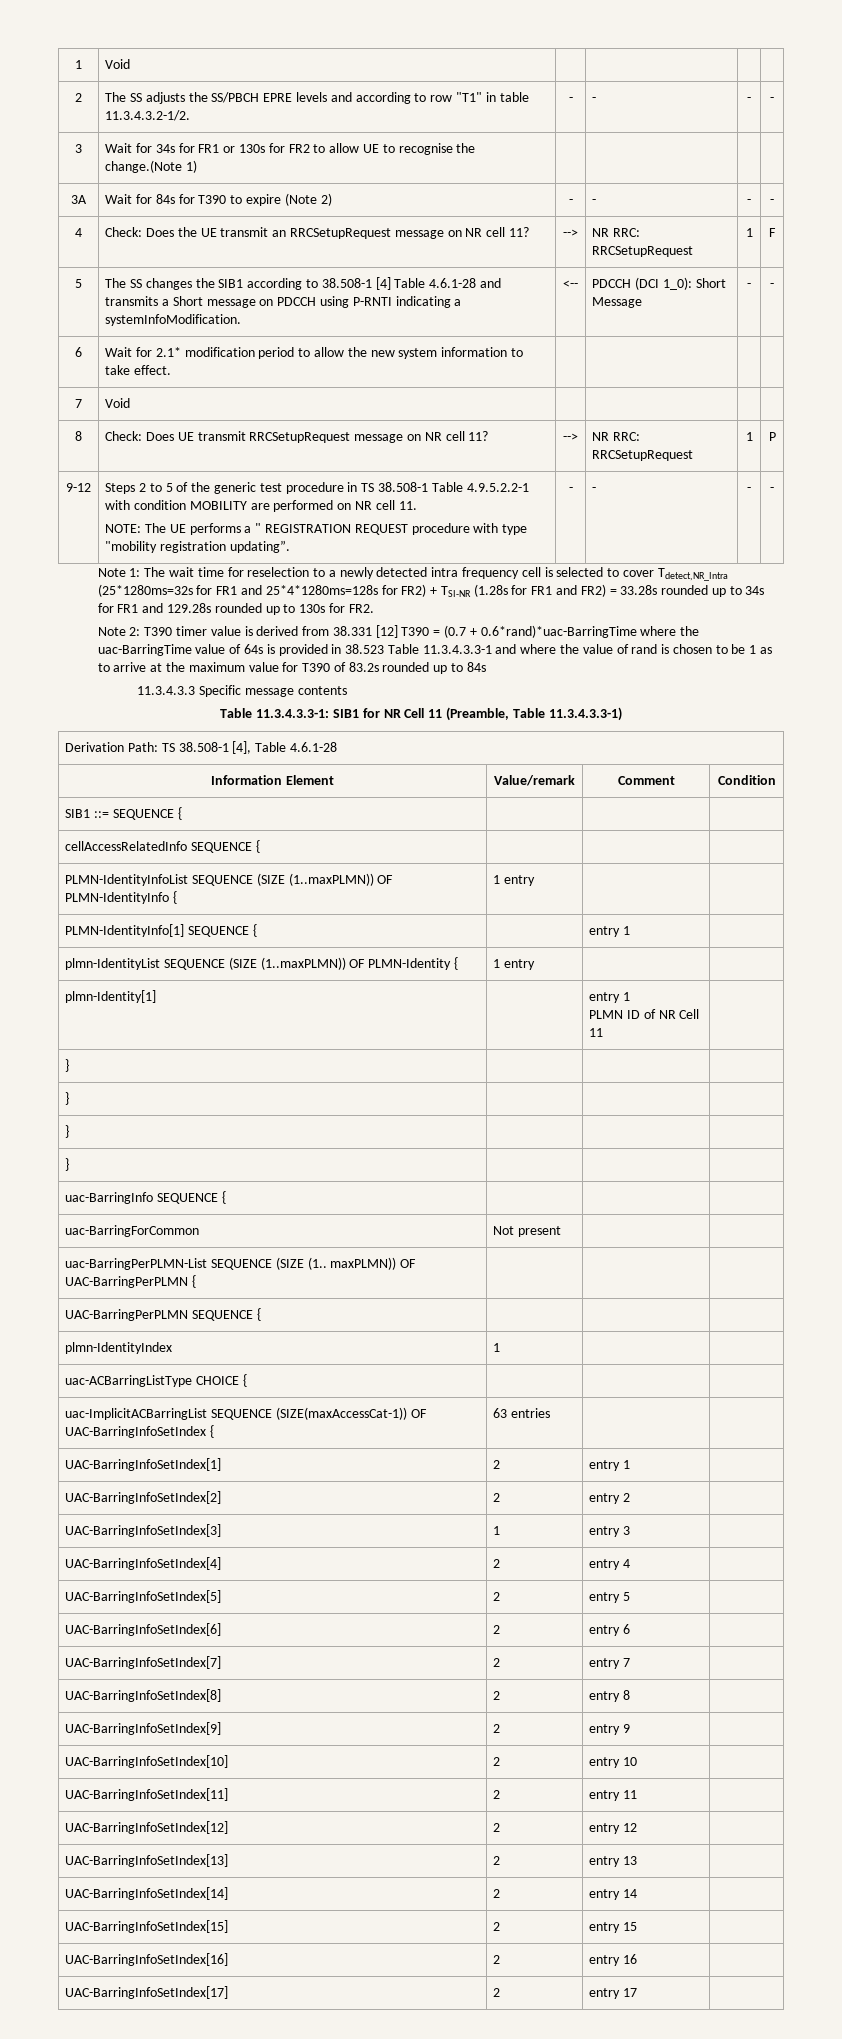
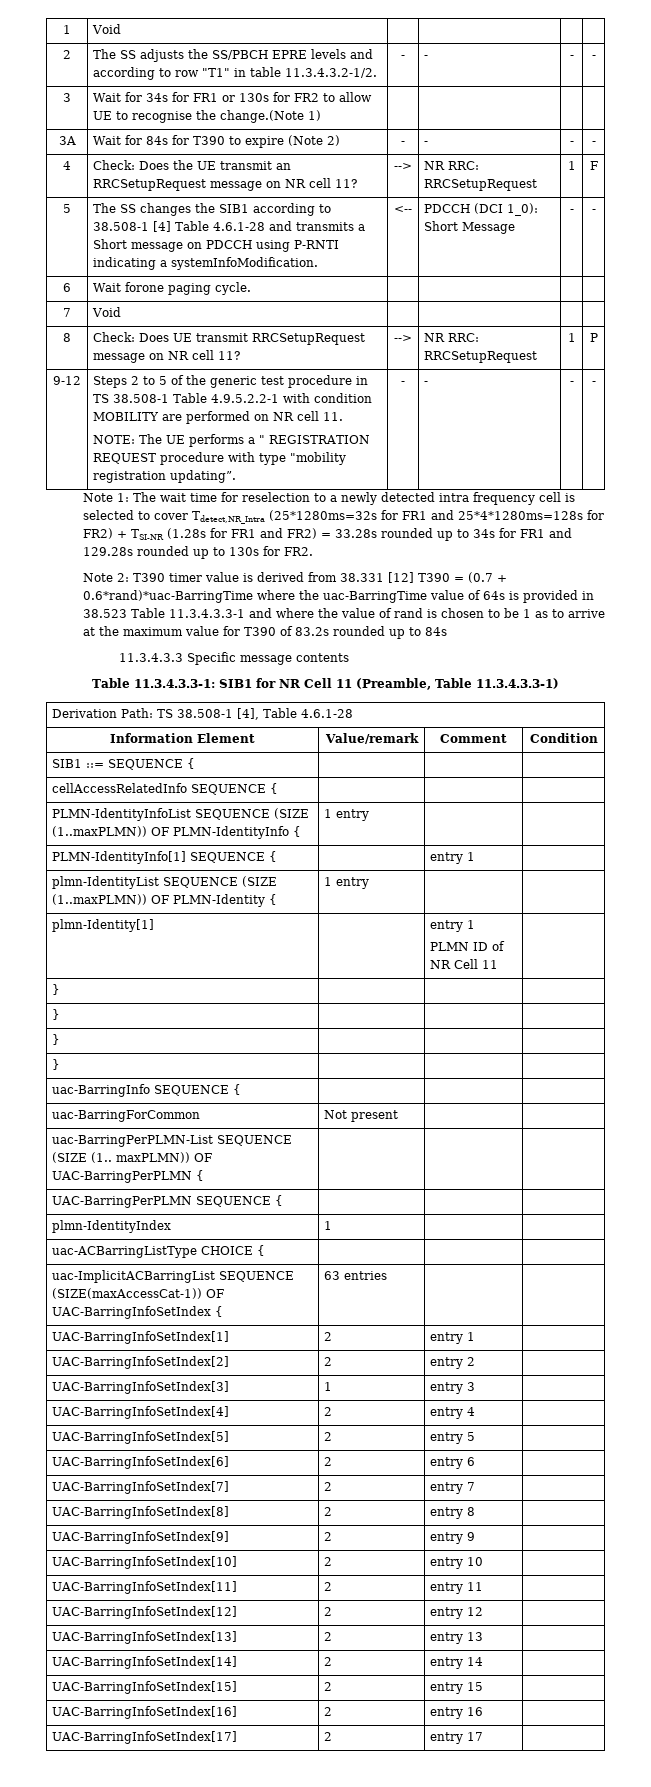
[136,347,523,359] [105,365,172,375] for 2.1* modification period to allow the new system information to take effect. -> [125,282,252,295] forone paging cycle.

